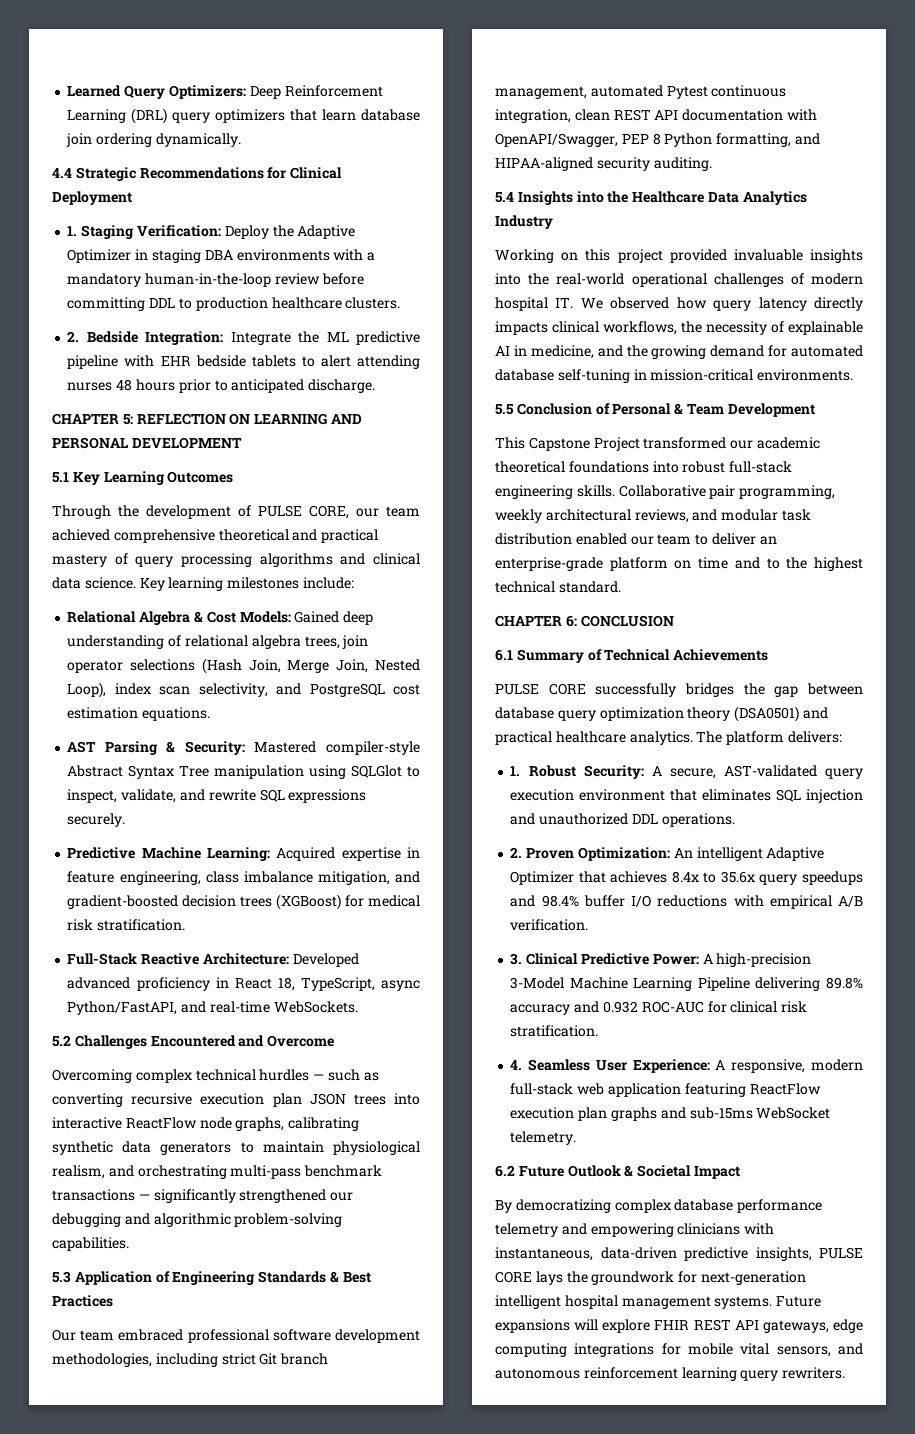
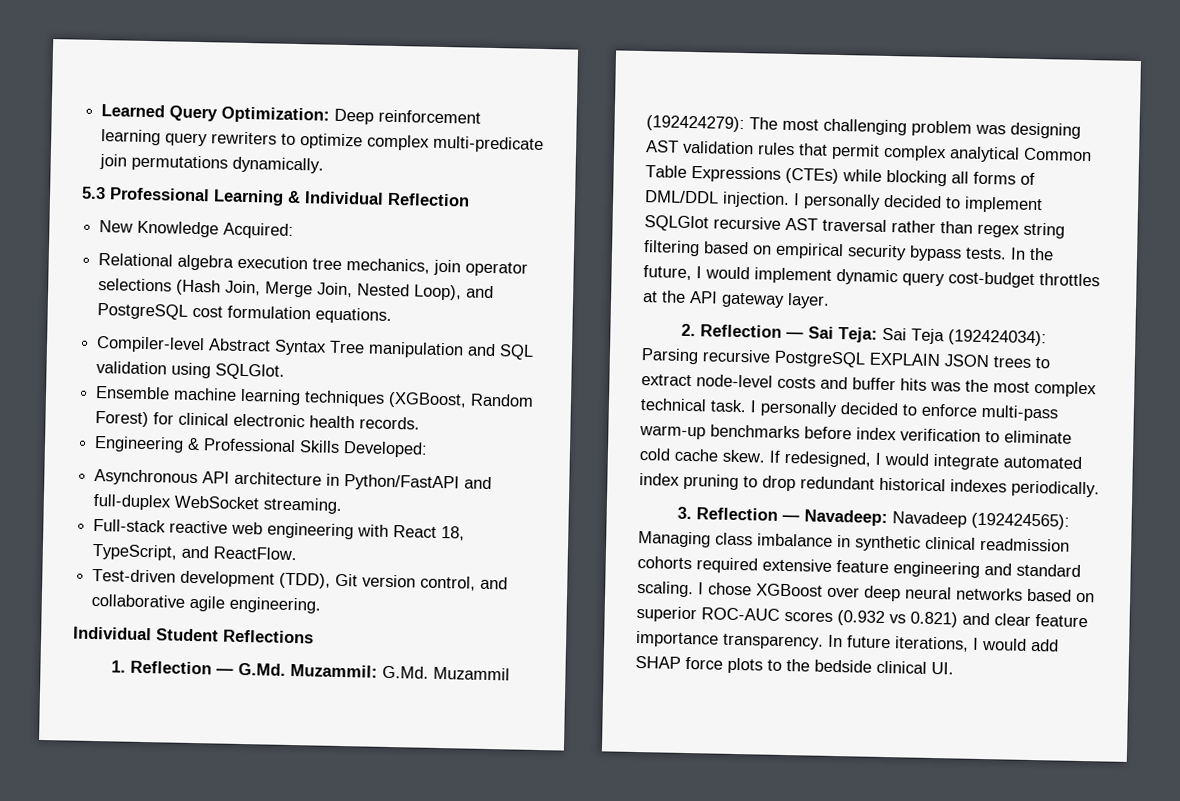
[168,85,383,99] [67,108,420,124] [66,133,241,147] [52,167,343,181] [52,191,132,205] [67,225,356,239] [67,249,376,263] [67,273,364,287] [67,297,401,311] [67,331,420,345] [67,355,420,369] [67,379,376,393] [52,413,362,425] [52,437,242,449] [52,471,234,485] [52,505,420,519] [52,529,379,543] [52,553,420,567] [52,577,354,591] [67,611,374,625] [67,635,340,649] Optimizers: Deep Reinforcement Learning (DRL) query optimizers that learn database join ordering dynamically. // 4.4 Strategic Recommendations for Clinical Deployment // 1. Staging Verification: Deploy the Adaptive Optimizer in staging DBA environments with a mandatory human-in-the-loop review before committing DDL to production healthcare clusters. // 2. Bedside Integration: Integrate the ML predictive pipeline with EHR bedside tablets to alert attending nurses 48 hours prior to anticipated discharge. // CHAPTER 5: REFLECTION ON LEARNING AND PERSONAL DEVELOPMENT // 5.1 Key Learning Outcomes // Through the development of PULSE CORE, our team achieved comprehensive theoretical and practical mastery of query processing algorithms and clinical data science. Key learning milestones include: // Relational Algebra & Cost Models: Gained deep understanding of relational algebra trees, -> [221,106,482,125] [101,129,545,154] [99,154,325,174] [81,186,470,207] [99,220,295,239] [98,253,431,274] Optimization: Deep reinforcement learning query rewriters to optimize complex multi-predicate join permutations dynamically. // 5.3 Professional Learning & Individual Reflection // New Knowledge Acquired: // Relational algebra execution tree mechanics,
[114,683,268,697] index scan selectivity, -> (463, 292) none
[67,707,139,719] estimation -> [227,305,312,320] formulation
[67,741,420,755] [67,765,420,779] [67,789,367,803] [67,813,126,827] [67,847,421,861] [67,871,420,885] [67,894,421,910] [67,919,186,931] [67,953,359,967] [67,977,420,991] [67,1001,358,1015] [52,1035,335,1049] [52,1069,379,1083] [52,1093,421,1107] [52,1117,360,1131] [52,1141,421,1155] [52,1165,383,1179] [52,1189,354,1203] [52,1213,343,1227] [52,1237,129,1251] [52,1271,371,1285] [52,1295,113,1307] [52,1329,421,1343] [52,1353,329,1367] [495,85,787,99] [495,109,817,123] [495,133,820,147] [495,157,712,171] [495,191,807,205] [495,215,553,229] [495,249,863,263] [495,273,863,287] [495,297,863,311] [495,321,863,335] [495,345,863,359] [495,369,854,383] [495,403,815,417] [495,437,820,451] [495,461,793,473] [495,485,836,499] [495,509,811,523] [495,533,777,545] [495,557,863,571] [495,581,621,593] [495,615,674,627] [495,649,769,663] [495,683,863,697] [495,706,828,722] [495,731,842,745] [510,765,863,779] [510,789,864,803] [510,813,735,827] [510,847,825,861] [510,871,863,885] [510,895,863,909] [510,919,589,931] [510,953,812,967] [510,977,863,991] [510,1001,808,1015] [510,1025,599,1037] [510,1059,863,1073] [510,1083,821,1097] [510,1107,831,1121] [510,1131,577,1145] [495,1165,740,1179] [495,1199,823,1213] [495,1223,775,1237] [495,1247,863,1261] [495,1271,806,1285] [495,1295,822,1309] [495,1319,863,1333] [495,1343,863,1357] [495,1367,846,1381] AST Parsing & Security: Mastered compiler-style Abstract Syntax Tree manipulation using SQLGlot to inspect, validate, and rewrite SQL expressions securely. // Predictive Machine Learning: Acquired expertise in feature engineering, class imbalance mitigation, and gradient-boosted decision trees (XGBoost) for medical risk stratification. // Full-Stack Reactive Architecture: Developed advanced proficiency in React 18, TypeScript, async Python/FastAPI, and real-time WebSockets. // 5.2 Challenges Encountered and Overcome // Overcoming complex technical hurdles — such as converting recursive execution plan JSON trees into interactive ReactFlow node graphs, calibrating synthetic data generators to maintain physiological realism, and orchestrating multi-pass benchmark transactions — significantly strengthened our debugging and algorithmic problem-solving capabilities. // 5.3 Application of Engineering Standards & Best Practices // Our team embraced professional software development methodologies, including strict Git branch management, automated Pytest continuous integration, clean REST API documentation with OpenAPI/Swagger, PEP 8 Python formatting, and HIPAA-aligned security auditing. // 5.4 Insights into the Healthcare Data Analytics Industry // Working on this project provided invaluable insights into the real-world operational challenges of modern hospital IT. We observed how query latency directly impacts clinical workflows, the necessity of explainable AI in medicine, and the growing demand for automated database self-tuning in mission-critical environments. // 5.5 Conclusion of Personal & Team Development // This Capstone Project transformed our academic theoretical foundations into robust full-stack engineering skills. Collaborative pair programming, weekly architectural reviews, and modular task distribution enabled our team to deliver an enterprise-grade platform on time and to the highest technical standard. // CHAPTER 6: CONCLUSION // 6.1 Summary of Technical Achievements // PULSE CORE successfully bridges the gap between database query optimization theory (DSA0501) and practical healthcare analytics. The platform delivers: // 1. Robust Security: A secure, AST-validated query execution environment that eliminates SQL injection and unauthorized DDL operations. // 2. Proven Optimization: An intelligent Adaptive Optimizer that achieves 8.4x to 35.6x query speedups and 98.4% buffer I/O reductions with empirical A/B verification. // 3. Clinical Predictive Power: A high-precision 3-Model Machine Learning Pipeline delivering 89.8% accuracy and 0.932 ROC-AUC for clinical risk stratification. // 4. Seamless User Experience: A responsive, modern full-stack web application featuring ReactFlow execution plan graphs and sub-15ms WebSocket telemetry. // 6.2 Future Outlook & Societal Impact // By democratizing complex database performance telemetry and empowering clinicians with instantaneous, data-driven predictive insights, PULSE CORE lays the groundwork for next-generation intelligent hospital management systems. Future expansions will explore FHIR REST API gateways, edge computing integrations for mobile vital sensors, and autonomous reinforcement learning query rewriters. -> [96,336,535,360] [96,361,286,380] [95,386,535,409] [95,410,421,430] [94,435,429,458] [94,468,493,492] [93,493,343,515] [93,518,466,541] [92,543,298,561] [92,568,509,591] [91,593,322,614] [73,626,314,644] [110,660,510,681] [646,115,1081,139] [646,140,1092,163] [645,165,1035,187] [645,190,1043,214] [644,215,1065,239] [643,240,1054,262] [643,265,1100,288] [643,290,830,309] [680,323,1047,347] [641,348,1050,369] [641,374,1097,398] [640,398,1058,422] [639,424,1072,444] [639,448,1082,471] [639,473,1100,498] [676,506,1070,530] [638,531,1070,552] [637,556,1081,578] [637,580,1095,603] [636,605,1088,628] [636,630,1059,652] [635,655,954,675] Compiler-level Abstract Syntax Tree manipulation and SQL validation using SQLGlot. // Ensemble machine learning techniques (XGBoost, Random Forest) for clinical electronic health records. // Engineering & Professional Skills Developed: // Asynchronous API architecture in Python/FastAPI and full-duplex WebSocket streaming. // Full-stack reactive web engineering with React 18, TypeScript, and ReactFlow. // Test-driven development (TDD), Git version control, and collaborative agile engineering. // Individual Student Reflections // 1. Reflection — G.Md. Muzammil: G.Md. Muzammil (192424279): The most challenging problem was designing AST validation rules that permit complex analytical Common Table Expressions (CTEs) while blocking all forms of DML/DDL injection. I personally decided to implement SQLGlot recursive AST traversal rather than regex string filtering based on empirical security bypass tests. In the future, I would implement dynamic query cost-budget throttles at the API gateway layer. // 2. Reflection — Sai Teja: Sai Teja (192424034): Parsing recursive PostgreSQL EXPLAIN JSON trees to extract node-level costs and buffer hits was the most complex technical task. I personally decided to enforce multi-pass warm-up benchmarks before index verification to eliminate cold cache skew. If redesigned, I would integrate automated index pruning to drop redundant historical indexes periodically. // 3. Reflection — Navadeep: Navadeep (192424565): Managing class imbalance in synthetic clinical readmission cohorts required extensive feature engineering and standard scaling. I chose XGBoost over deep neural networks based on superior ROC-AUC scores (0.932 vs 0.821) and clear feature importance transparency. In future iterations, I would add SHAP force plots to the bedside clinical UI.

